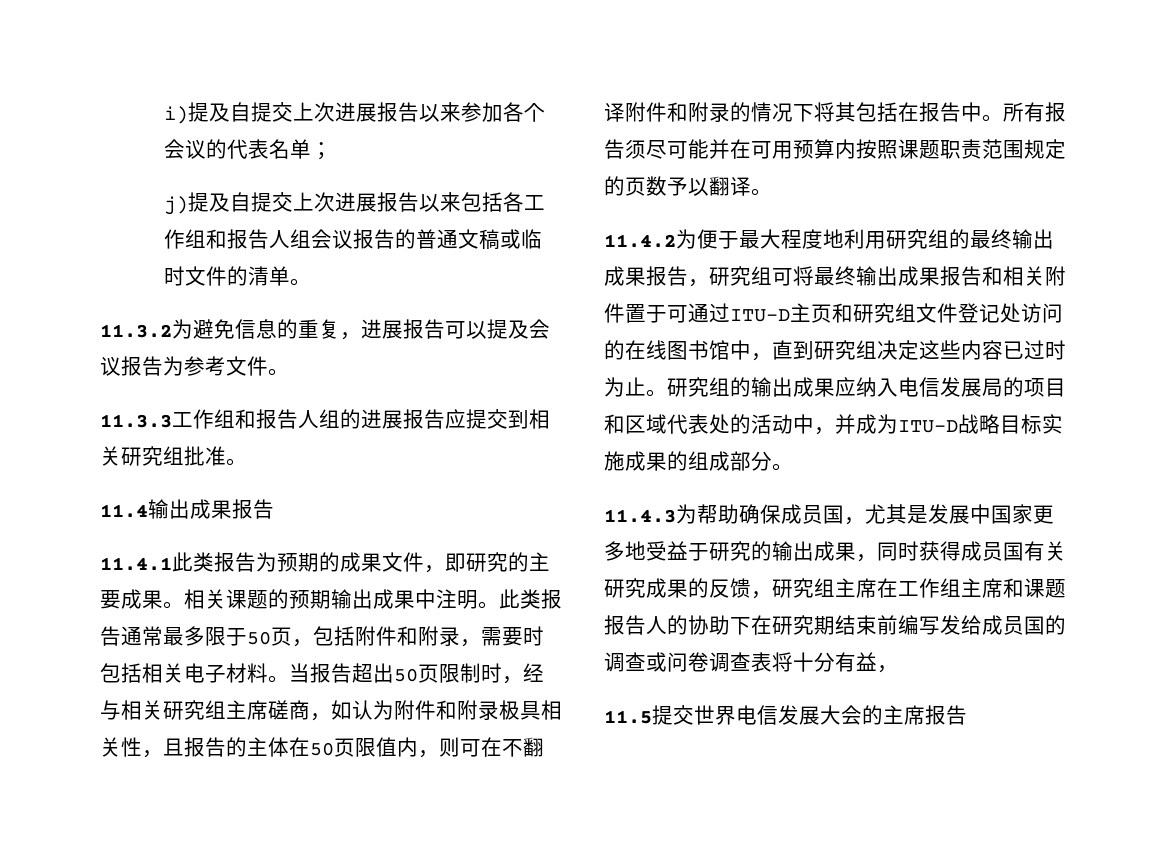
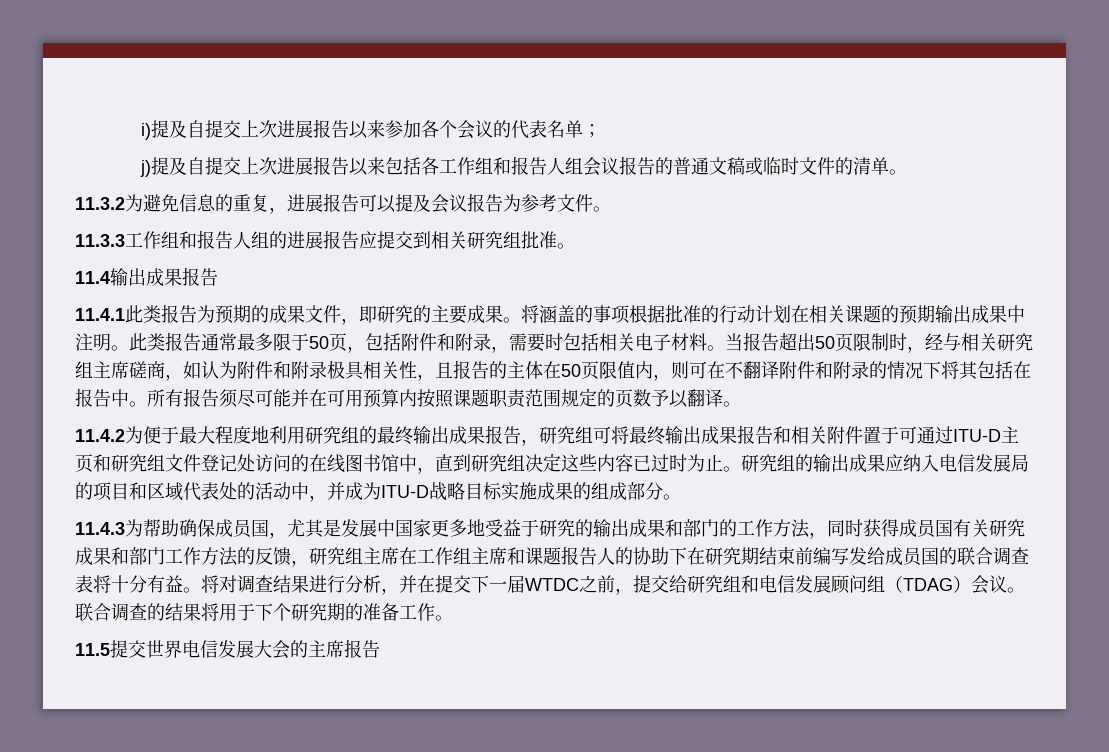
(184, 605) none -> [521,305,809,324] 将涵盖的事项根据批准的行动计划在
(856, 551) none -> [665,519,810,538] 和部门的工作方法
(688, 588) none -> [111,547,238,566] 和部门工作方法
[604,652,709,672] 调查或问卷 -> [957,547,993,565] 联合
[877,665,898,673] ， -> [183,575,1025,595] [75,603,453,621] 。将对调查结果进行分析，并在提交下一届WTDC之前，提交给研究组和电信发展顾问组（TDAG）会议。联合调查的结果将用于下个研究期的准备工作。

